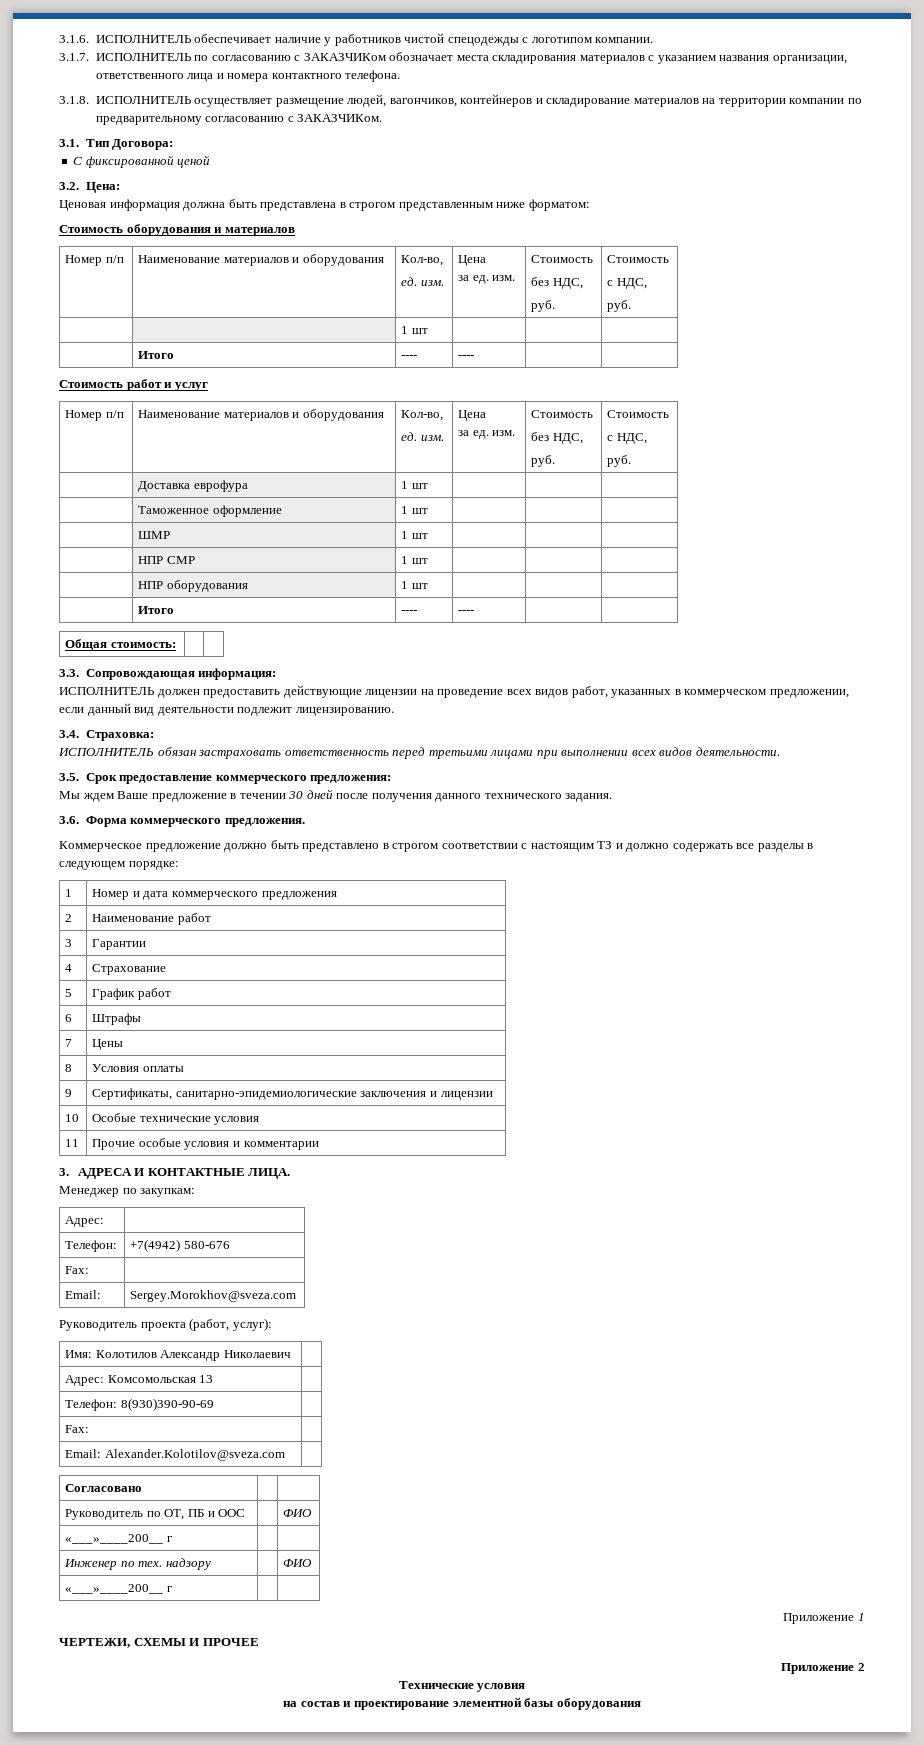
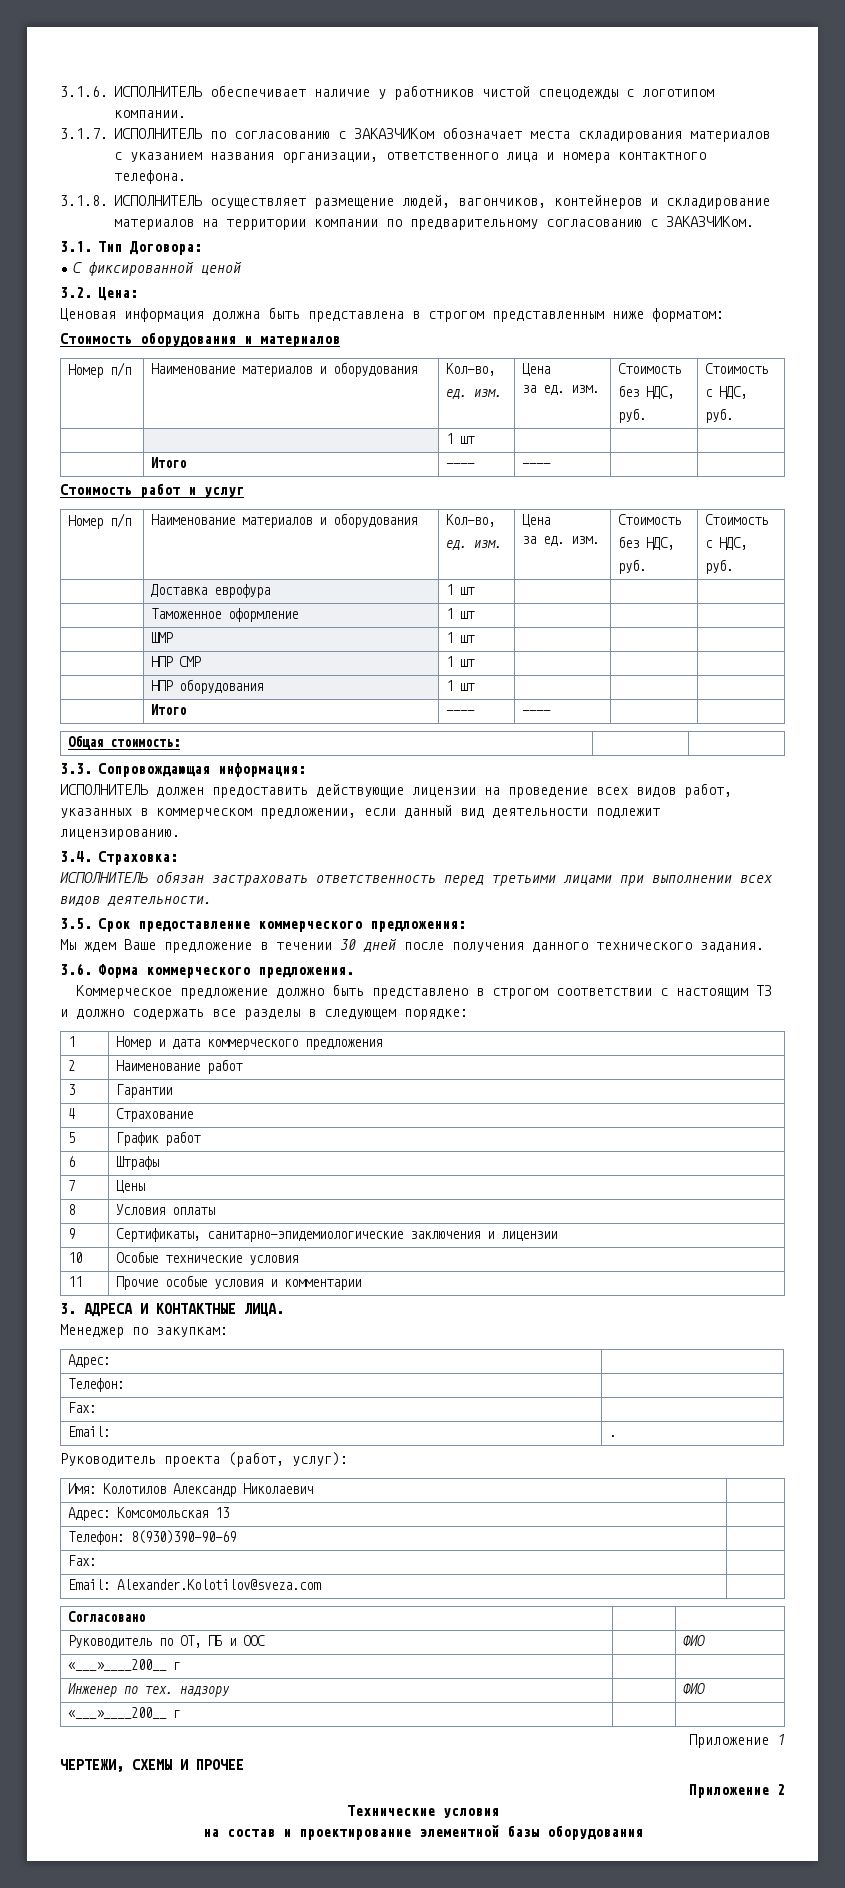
[130,1239,230,1252] +7(4942) 580-676 -> (125, 1385) none
[130,1290,297,1302] Sergey.Morokhov@sveza.com -> [609,1435,617,1437] .

